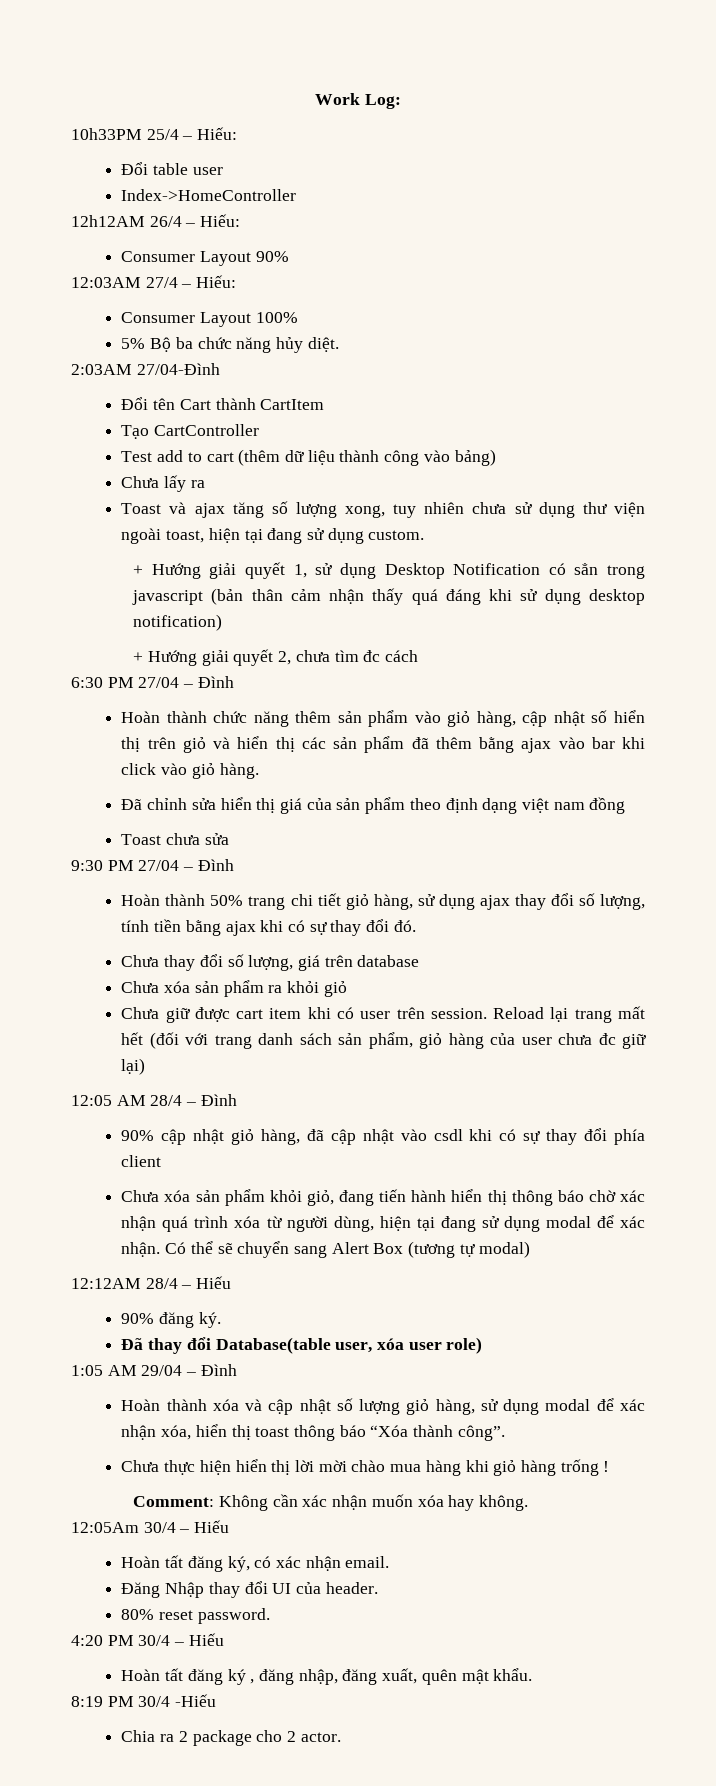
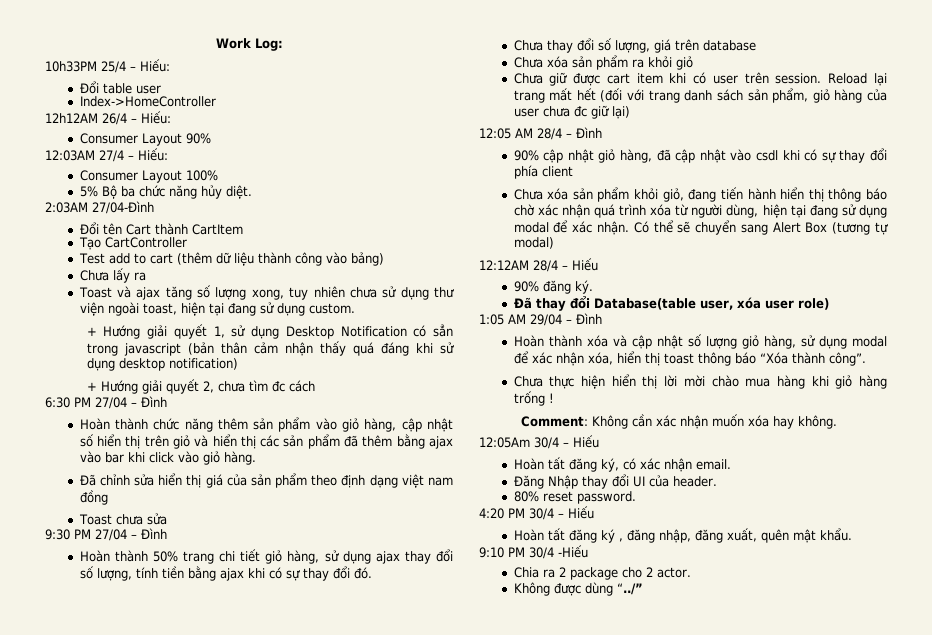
[71,1696,103,1707] 8:19 -> [479,547,504,558] 9:10
(341, 1737) none -> [513,582,643,596] // Không được dùng “../”

